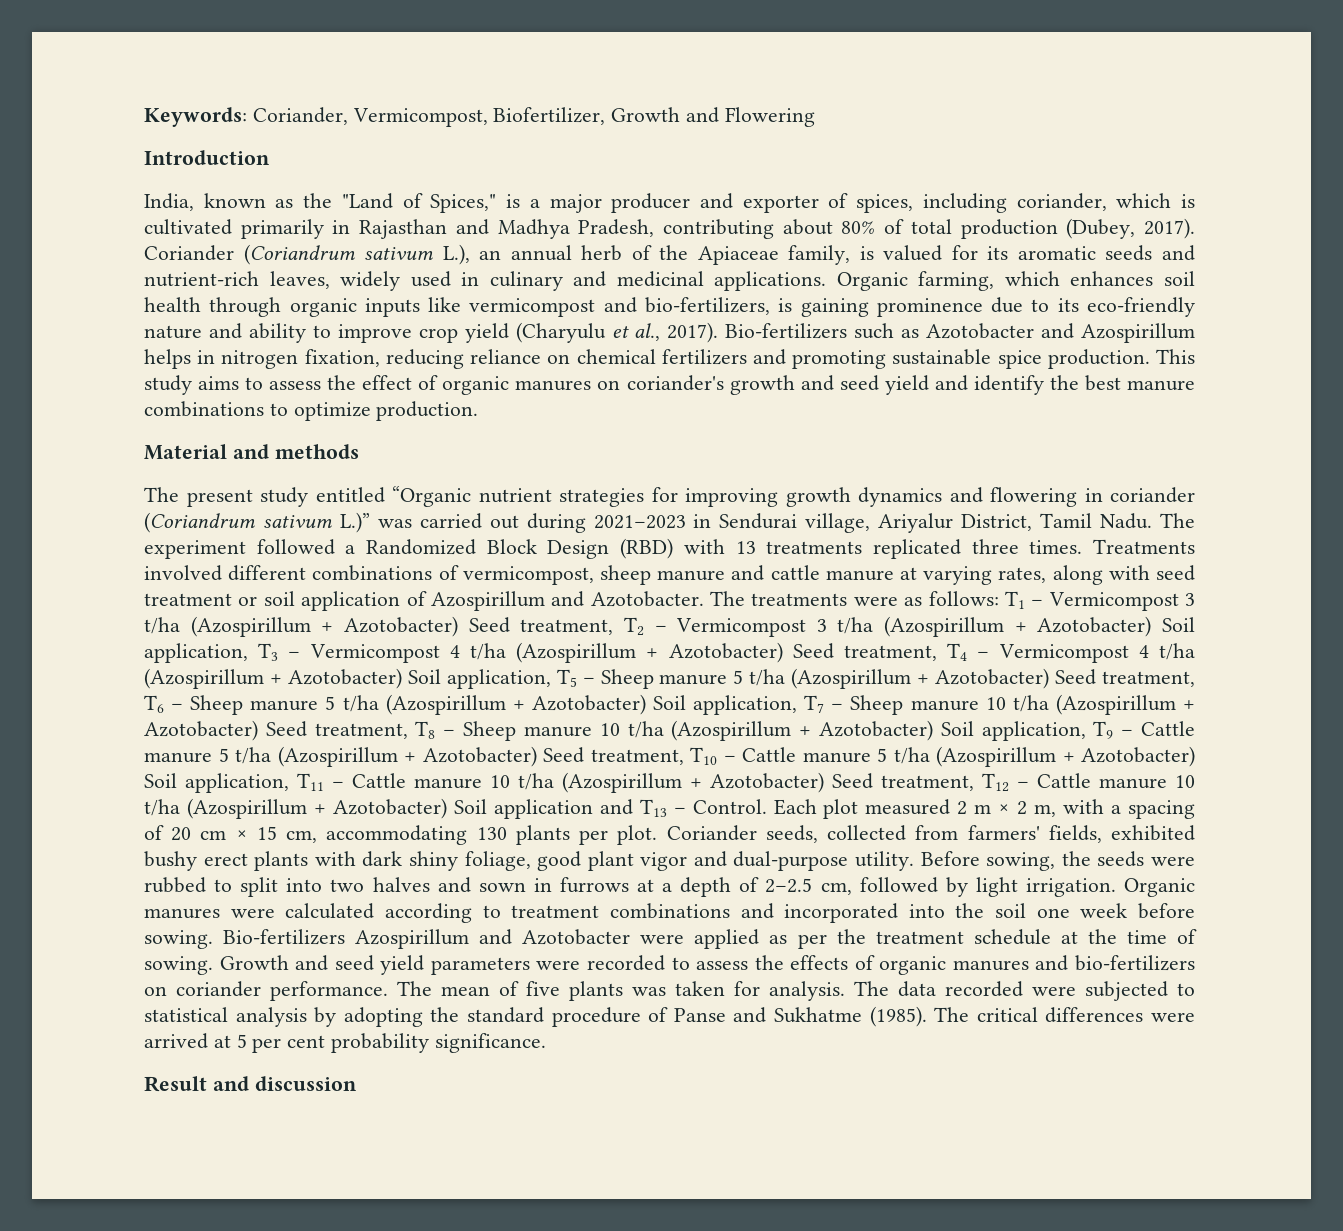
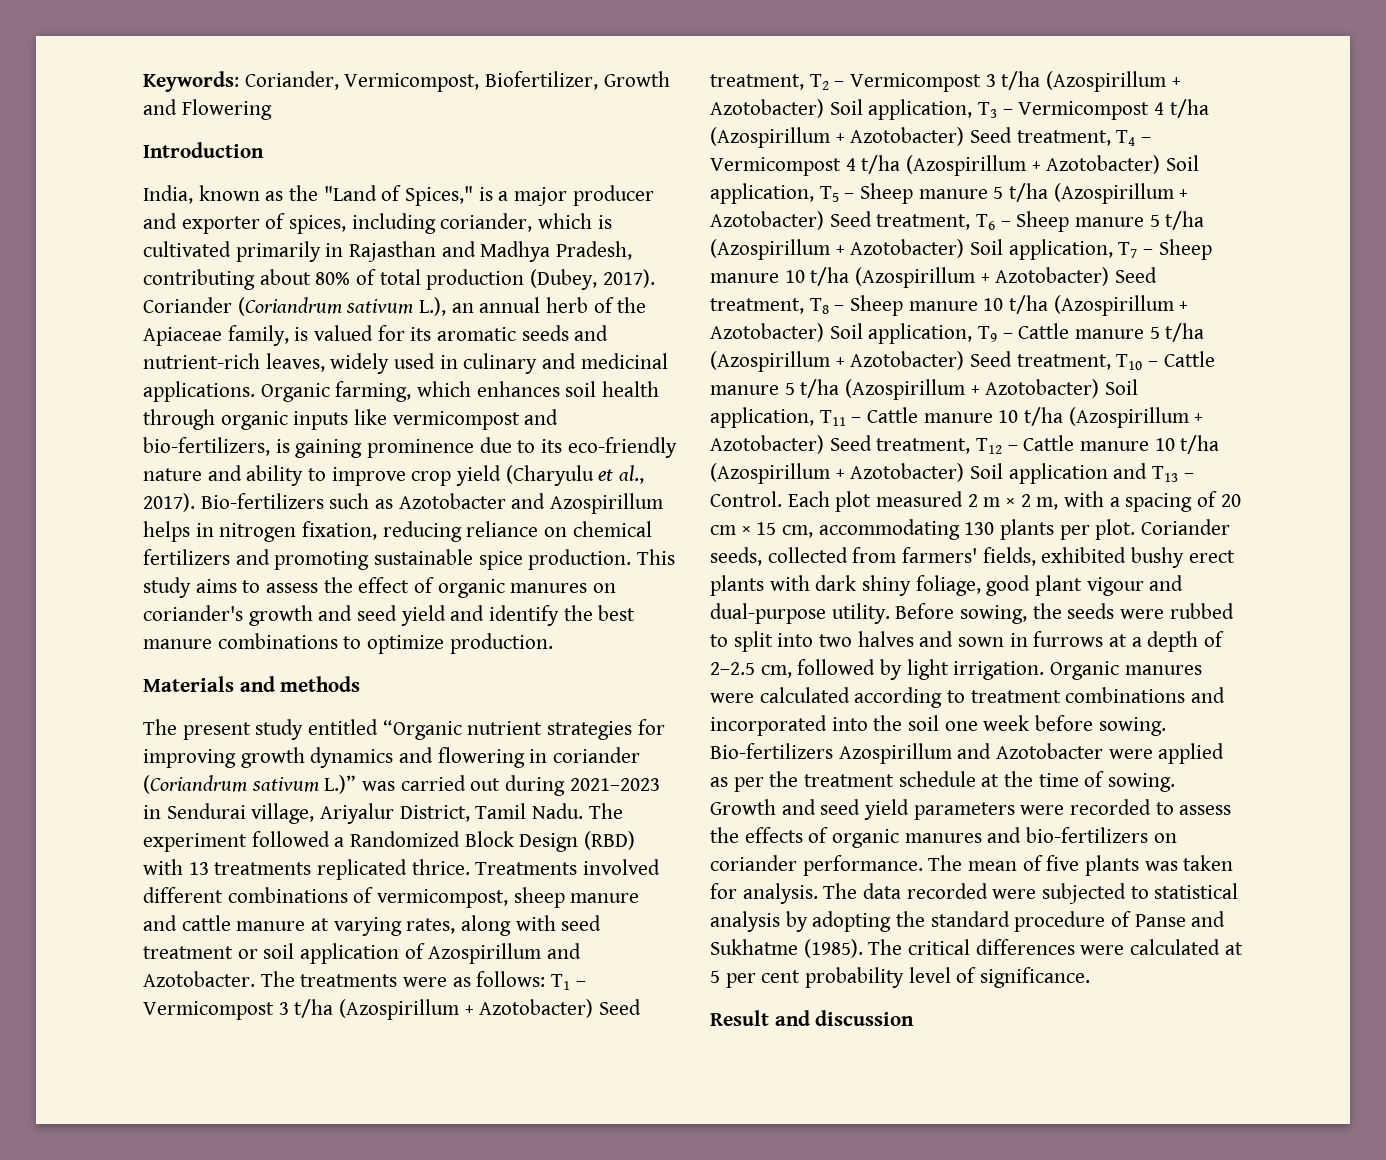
[144,444,227,460] Material -> [143,676,234,692] Materials
[971,539,1083,554] three times. -> [411,859,470,875] thrice.
[640,852,688,871] vigor -> [1086,577,1144,596] vigour
[144,1033,208,1049] arrived -> [1130,939,1221,955] calculated
(430, 1043) none -> [908,967,977,983] level of

